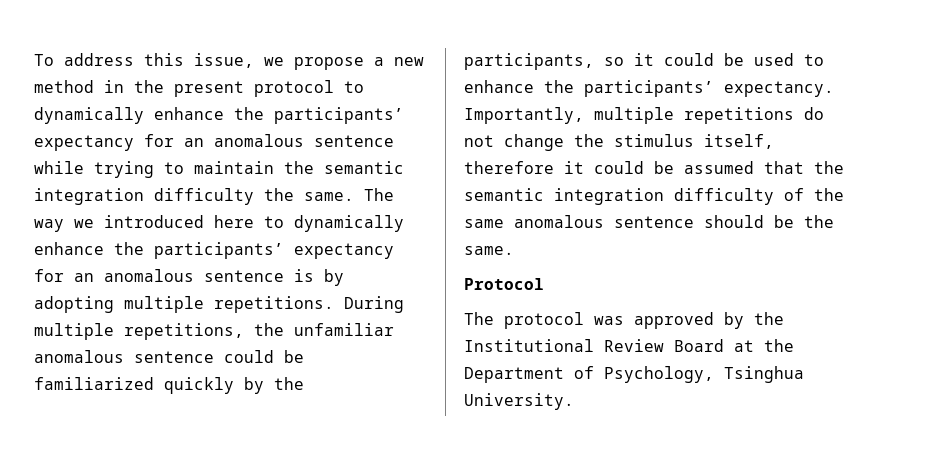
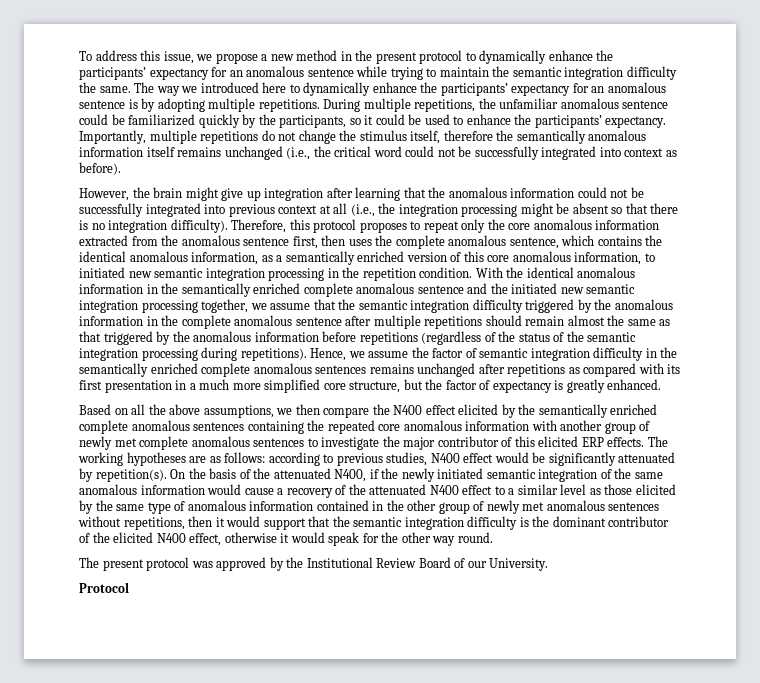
[564,161,844,174] [464,188,844,205] [464,215,834,228] [464,246,514,255] [464,278,544,290] [464,312,494,325] it could be assumed that the semantic integration difficulty of the same anomalous sentence should be the same. // Protocol // The -> [496,130,647,144] [79,146,677,160] [79,162,121,175] [79,187,644,201] [79,203,679,217] [79,219,660,233] [79,235,663,249] [79,251,655,265] [79,267,636,281] [79,283,636,297] [79,299,673,313] [79,315,671,329] [79,331,637,345] [79,347,678,361] [79,363,681,377] [79,379,662,393] [79,404,658,418] [79,420,651,434] [79,436,668,450] [78,452,676,466] [79,468,663,482] [79,484,676,498] [79,500,660,514] [78,516,670,530] [79,532,493,546] [79,557,144,571] the semantically anomalous information itself remains unchanged (i.e., the critical word could not be successfully integrated into context as before). // However, the brain might give up integration after learning that the anomalous information could not be successfully integrated into previous context at all (i.e., the integration processing might be absent so that there is no integration difficulty). Therefore, this protocol proposes to repeat only the core anomalous information extracted from the anomalous sentence first, then uses the complete anomalous sentence, which contains the identical anomalous information, as a semantically enriched version of this core anomalous information, to initiated new semantic integration processing in the repetition condition. With the identical anomalous information in the semantically enriched complete anomalous sentence and the initiated new semantic integration processing together, we assume that the semantic integration difficulty triggered by the anomalous information in the complete anomalous sentence after multiple repetitions should remain almost the same as that triggered by the anomalous information before repetitions (regardless of the status of the semantic integration processing during repetitions). Hence, we assume the factor of semantic integration difficulty in the semantically enriched complete anomalous sentences remains unchanged after repetitions as compared with its first presentation in a much more simplified core structure, but the factor of expectancy is greatly enhanced. // Based on all the above assumptions, we then compare the N400 effect elicited by the semantically enriched complete anomalous sentences containing the repeated core anomalous information with another group of newly met complete anomalous sentences to investigate the major contributor of this elicited ERP effects. The working hypotheses are as follows: according to previous studies, N400 effect would be significantly attenuated by repetition(s). On the basis of the attenuated N400, if the newly initiated semantic integration of the same anomalous information would cause a recovery of the attenuated N400 effect to a similar level as those elicited by the same type of anomalous information contained in the other group of newly met anomalous sentences without repetitions, then it would support that the semantic integration difficulty is the dominant contributor of the elicited N400 effect, otherwise it would speak for the other way round. // The present
[734,339,794,352] [464,366,804,383] at the Department of Psychology, Tsinghua -> [454,558,487,568] of our
(574, 401) none -> [79,582,129,593] // Protocol

